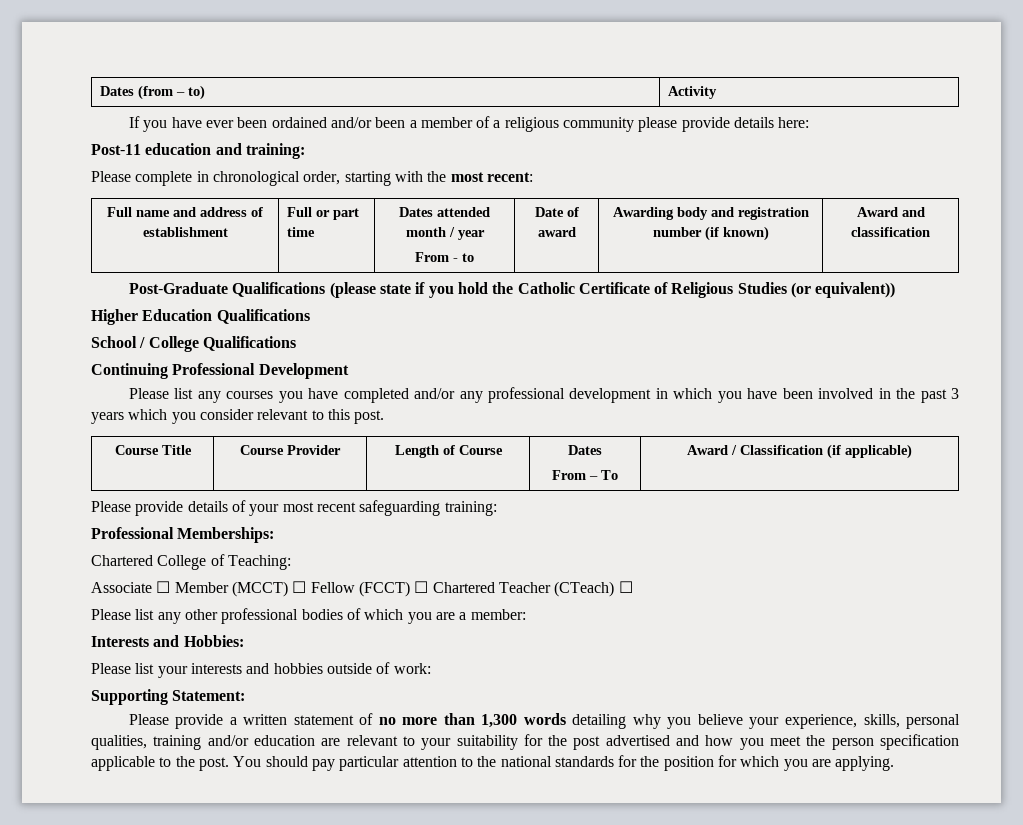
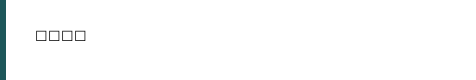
[99,85,205,100] [667,86,717,99] [128,116,810,132] [91,143,305,159] [91,171,533,186] [107,207,263,217] [142,227,228,237] [286,207,359,220] [286,227,315,237] [399,207,490,217] [405,227,485,240] [415,252,474,262] [534,207,579,217] [537,227,576,237] [612,207,809,220] [652,226,769,241] [856,207,925,217] [851,227,930,237] [128,282,896,298] [91,309,310,325] [91,336,296,352] [91,363,349,379] [128,387,960,403] [91,409,385,424] [114,445,192,455] [240,445,341,455] [394,445,503,458] [568,445,602,455] [552,470,618,480] [687,444,912,459] [91,500,497,516] [91,527,275,543] [91,554,291,570] [91,581,633,597] [91,608,526,624] [91,635,244,647] [91,662,431,678] [91,689,246,705] [128,713,960,729] [91,734,959,750] [91,755,895,771] Dates (from – to) | Activity // If you have ever been ordained and/or been a member of a religious community please provide details here: // Post-11 education and training: // Please complete in chronological order, starting with the most recent: // Full name and address of establishment | Full or part time | Dates attended month / year // From - to | Date of award | Awarding body and registration number (if known) | Award and classification // Post-Graduate Qualifications (please state if you hold the Catholic Certificate of Religious Studies (or equivalent)) // Higher Education Qualifications // School / College Qualifications // Continuing Professional Development // Please list any courses you have completed and/or any professional development in which you have been involved in the past 3 years which you consider relevant to this post. // Course Title | Course Provider | Length of Course | Dates // From – To | Award / Classification (if applicable) // Please provide details of your most recent safeguarding training: // Professional Memberships: // Chartered College of Teaching: // Associate ☐ Member (MCCT) ☐ Fellow (FCCT) ☐ Chartered Teacher (CTeach) ☐ // Please list any other professional bodies of which you are a member: // Interests and Hobbies: // Please list your interests and hobbies outside of work: // Supporting Statement: // Please provide a written statement of no more than 1,300 words detailing why you believe your experience, skills, personal qualities, training and/or education are relevant to your suitability for the post advertised and how you meet the person specification applicable to the post. You should pay particular attention to the national standards for the position for which you are applying. -> [35,30,87,41] ☐☐☐☐

